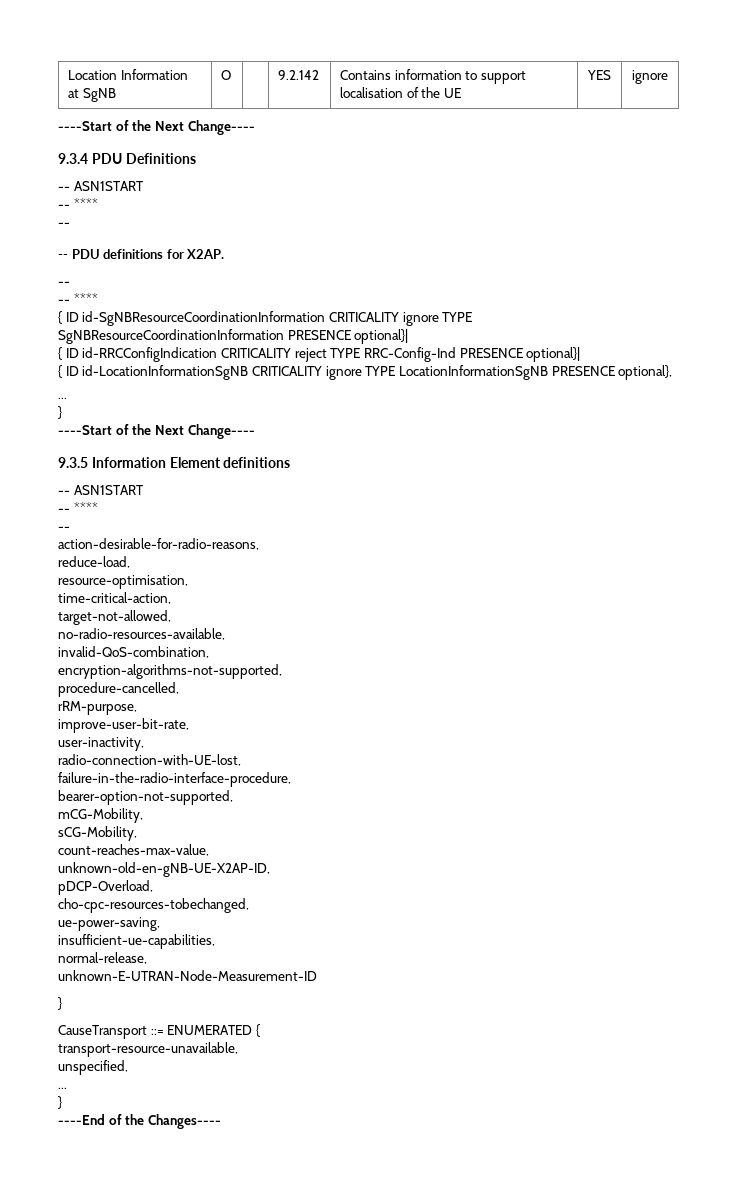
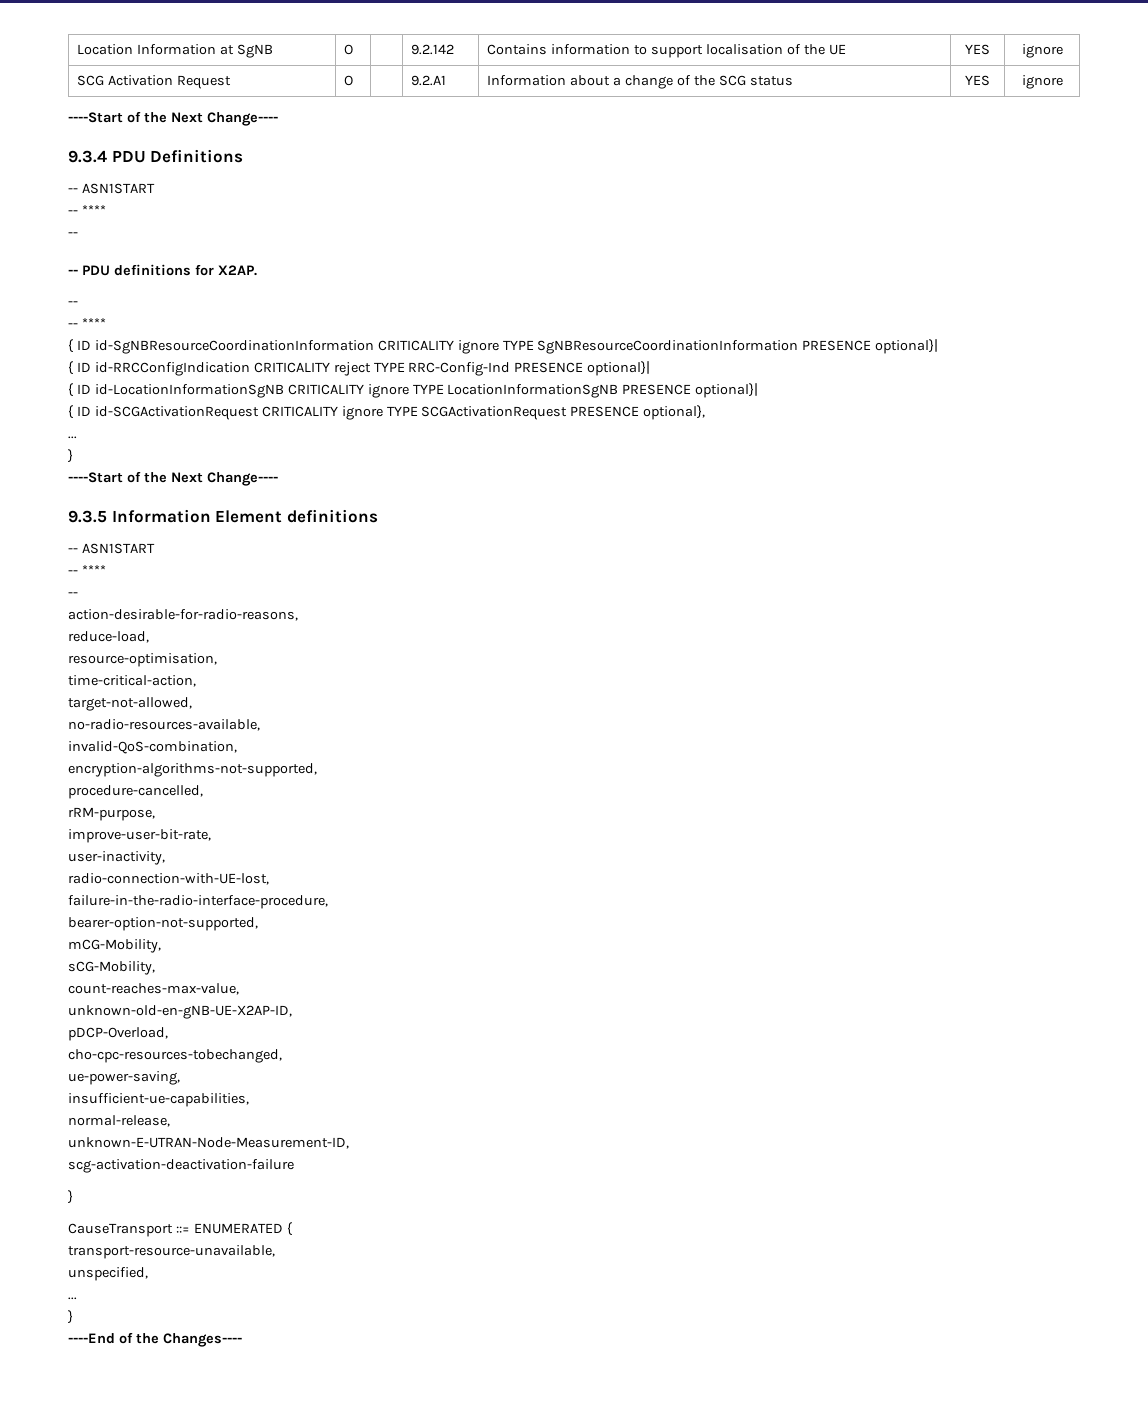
(668, 77) none -> [77,75,232,89] [344,75,354,86] [411,75,447,86] [487,75,793,89] [965,75,990,86] [1021,75,1063,89] // SCG Activation Request | O | | 9.2.A1 | Information about a change of the SCG status | YES | ignore
(615, 371) none -> [695,383,759,398] [68,405,640,420] optional}| // { ID id-SCGActivationRequest CRITICALITY ignore TYPE SCGActivationRequest PRESENCE
[58,970,317,981] unknown-E-UTRAN-Node-Measurement-ID -> [68,1137,349,1149] [68,1159,294,1173] unknown-E-UTRAN-Node-Measurement-ID, // scg-activation-deactivation-failure

